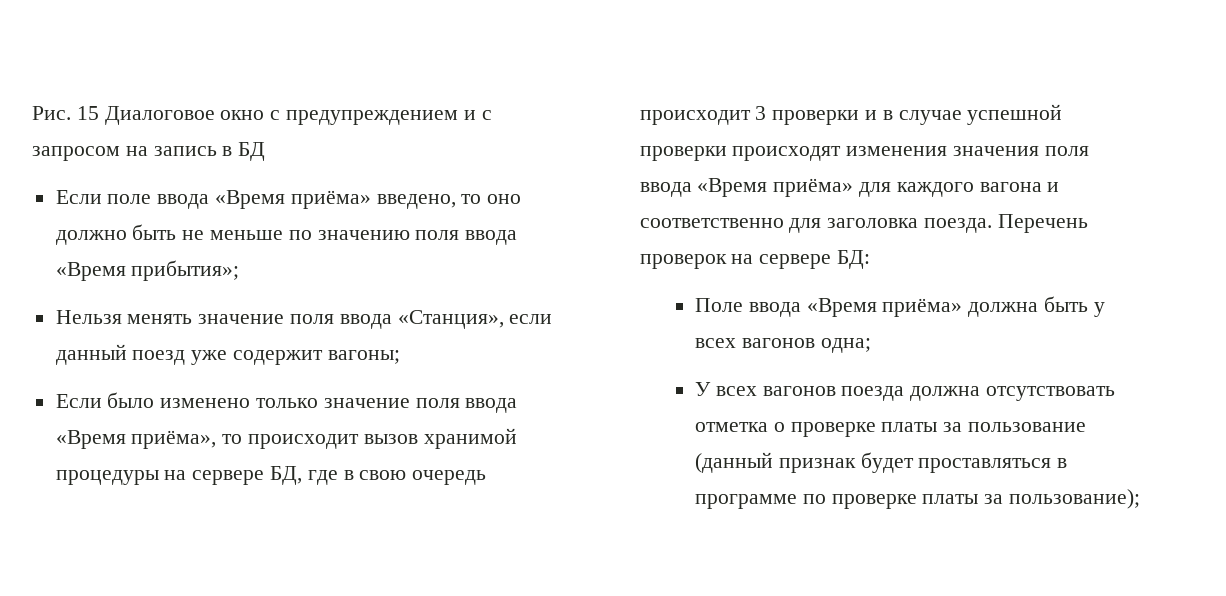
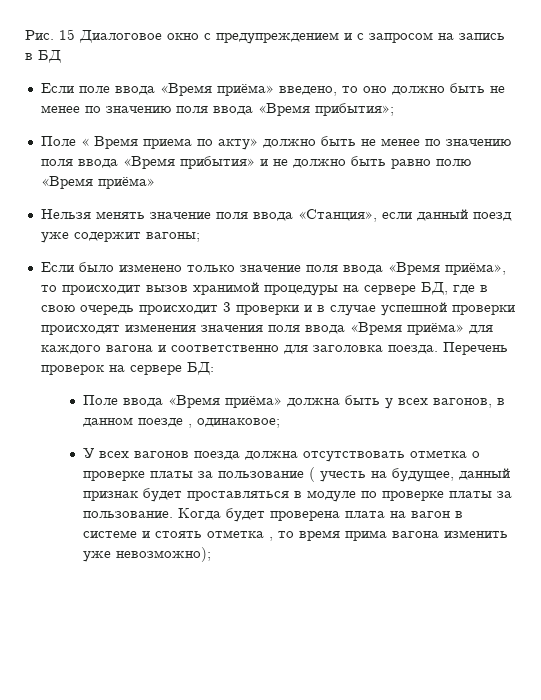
[210,230,284,240] меньше -> [40,105,80,113] менее
(240, 270) none -> [40,136,511,150] [40,156,471,169] [40,176,155,189] // Поле « Время приема по акту» должно быть не менее по значению поля ввода «Время прибытия» и не должно быть равно полю «Время приёма»
[741,338,871,353] вагонов одна; -> [433,398,506,408] [83,417,281,428] вагонов, в данном поезде , одинаковое;
[694,452,773,473] (данный -> [309,467,511,482] ( учесть на будущее, данный
[694,494,797,509] программе -> [307,490,357,502] модуле
[1008,489,1140,509] пользование); -> [83,508,464,522] [83,530,509,541] [83,547,212,562] пользование. Когда будет проверена плата на вагон в системе и стоять отметка , то время прима вагона изменить уже невозможно);

